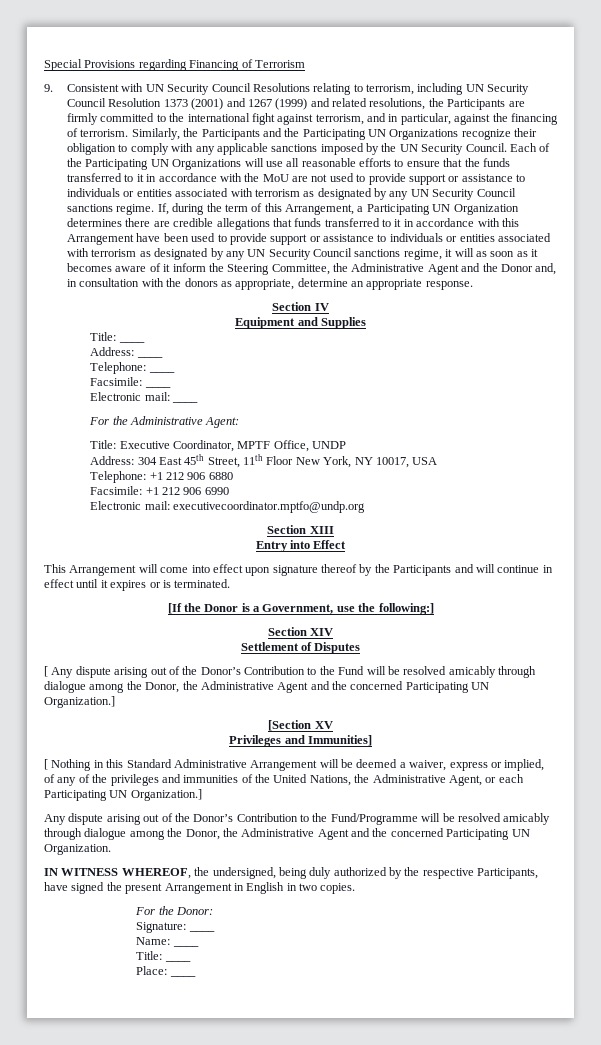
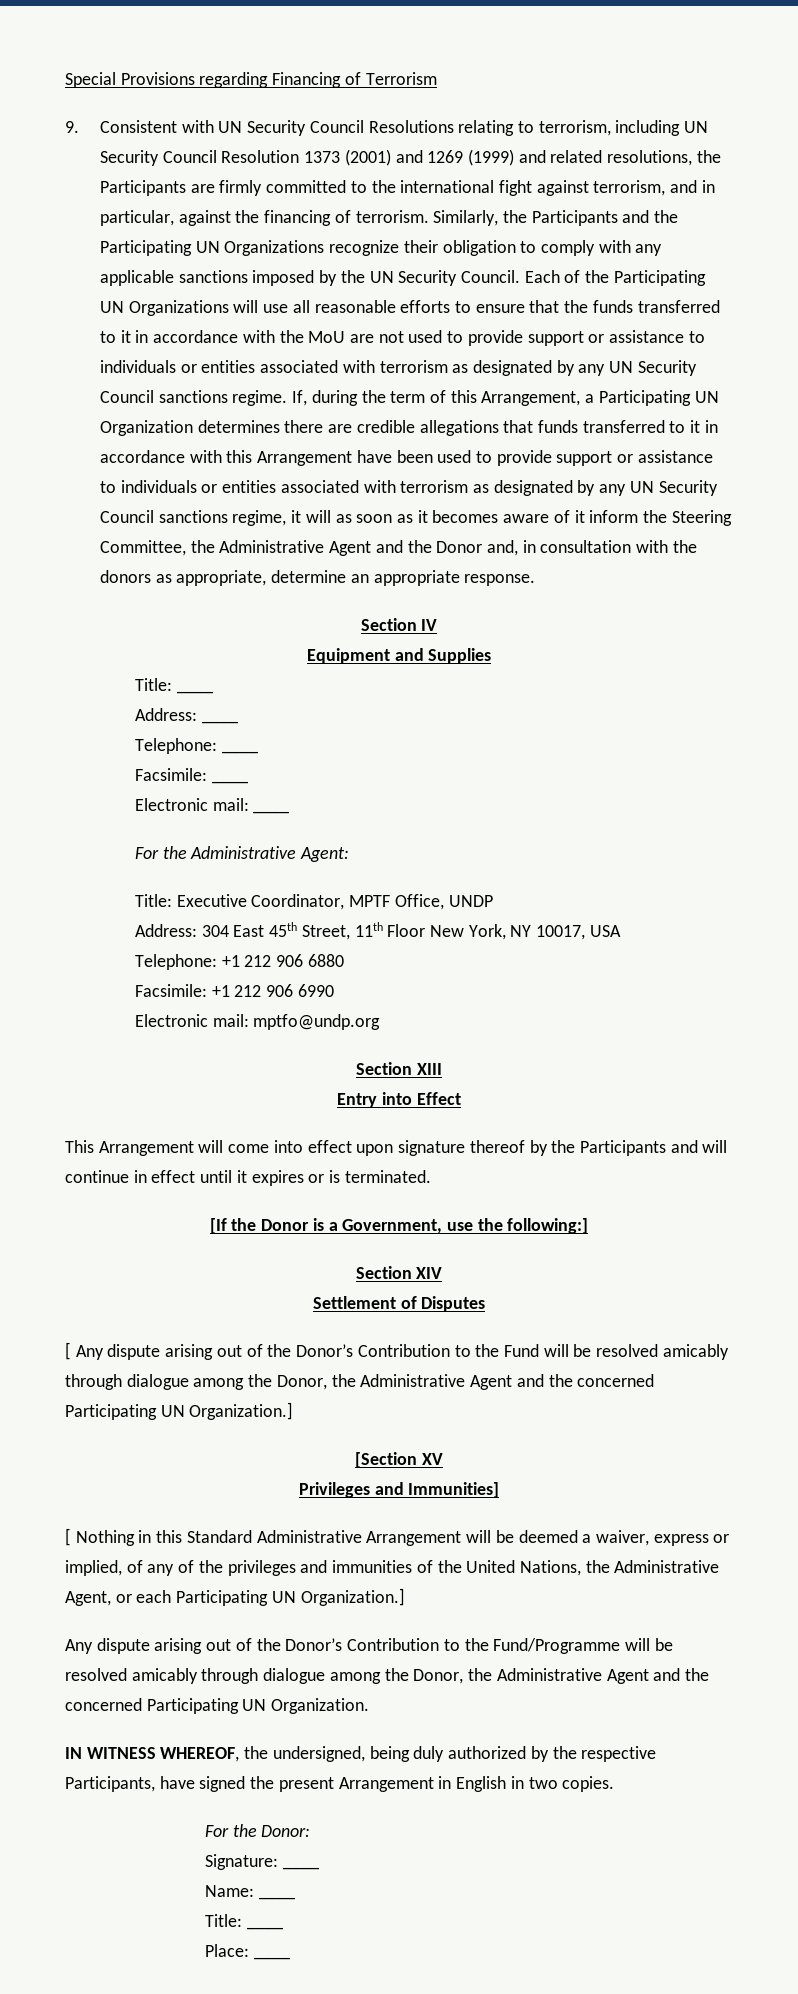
[247,99,272,107] 1267 -> [427,150,464,163] 1269
[172,501,365,513] executivecoordinator.mptfo@undp.org -> [253,1014,381,1030] mptfo@undp.org

